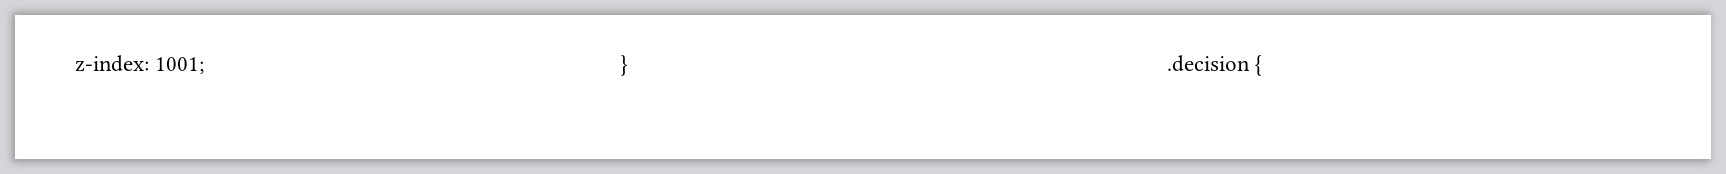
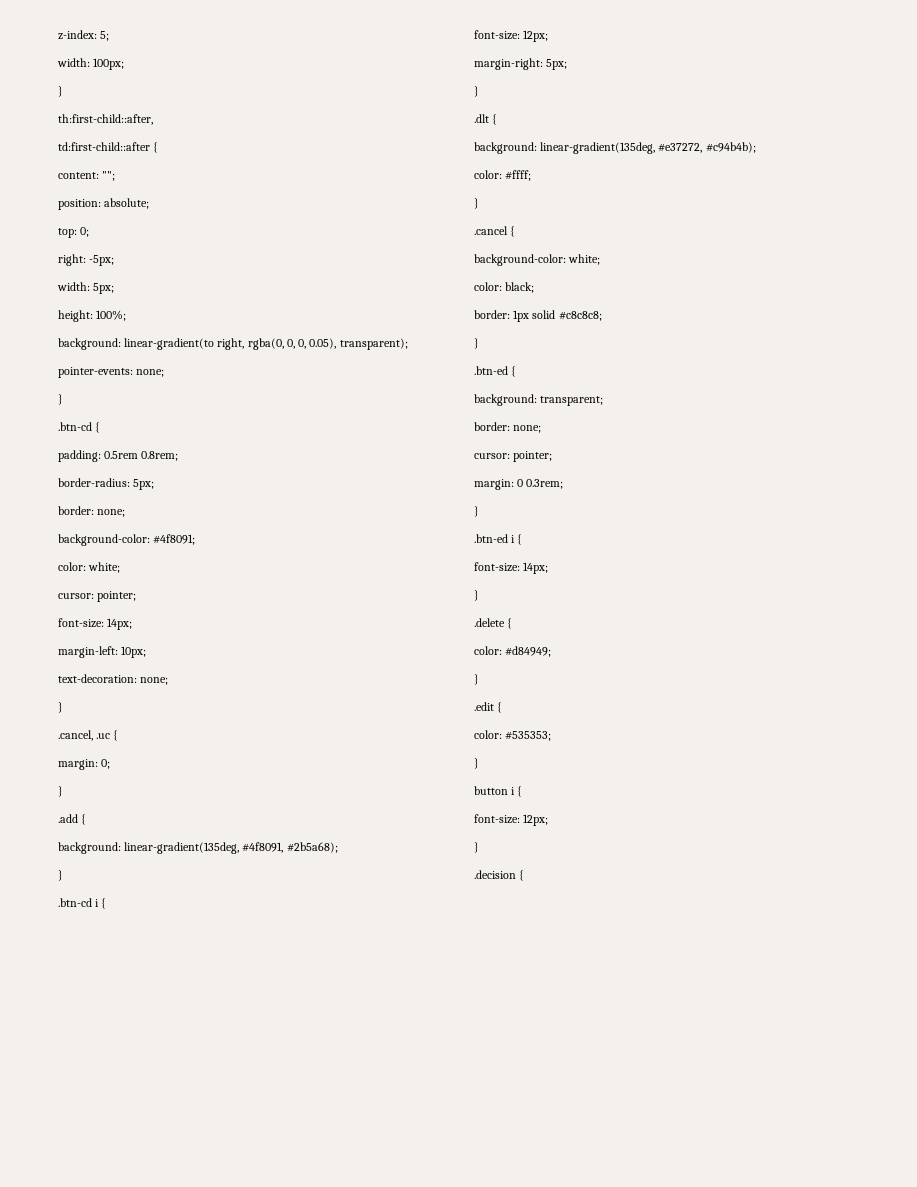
[155,57,205,74] 1001; -> [100,31,110,41] [57,58,125,70] [58,86,63,97] [58,114,153,125] [58,142,159,153] [58,171,116,181] [58,198,150,210] [58,227,90,238] [58,254,115,266] [57,282,115,294] [58,310,127,322] [58,338,408,350] [58,367,165,378] [58,394,63,405] [58,422,101,433] [58,450,179,462] [58,478,155,490] [58,506,126,517] [58,534,196,546] [58,562,121,573] [58,591,137,602] [58,618,133,630] [58,646,147,658] [58,674,169,685] [58,702,63,713] [58,730,119,741] [58,759,111,770] [58,786,63,797] [58,814,87,825] [58,842,338,854] [58,870,63,881] [58,898,107,909] [474,30,549,42] [474,58,568,70] [474,86,479,97] [474,114,498,125] [474,142,756,154] [474,170,532,181] [474,198,479,209] [474,226,516,237] [474,254,601,266] [474,282,535,293] [474,310,602,322] [474,338,479,349] [474,366,517,377] [474,394,604,406] [474,422,542,433] [474,451,553,462] [474,479,564,490] [474,506,479,517] [474,534,523,545] [474,562,549,574] [474,590,479,601] [474,618,513,629] [474,646,552,657] [474,674,479,685] [474,702,503,713] [474,730,552,741] [474,758,479,769] [474,786,523,797] [474,814,549,826] 5; // width: 100px; // } // th:first-child::after, // td:first-child::after { // content: ""; // position: absolute; // top: 0; // right: -5px; // width: 5px; // height: 100%; // background: linear-gradient(to right, rgba(0, 0, 0, 0.05), transparent); // pointer-events: none; // } // .btn-cd { // padding: 0.5rem 0.8rem; // border-radius: 5px; // border: none; // background-color: #4f8091; // color: white; // cursor: pointer; // font-size: 14px; // margin-left: 10px; // text-decoration: none; // } // .cancel, .uc { // margin: 0; // } // .add { // background: linear-gradient(135deg, #4f8091, #2b5a68); // } // .btn-cd i { // font-size: 12px; // margin-right: 5px; // } // .dlt { // background: linear-gradient(135deg, #e37272, #c94b4b); // color: #ffff; // } // .cancel { // background-color: white; // color: black; // border: 1px solid #c8c8c8; // } // .btn-ed { // background: transparent; // border: none; // cursor: pointer; // margin: 0 0.3rem; // } // .btn-ed i { // font-size: 14px; // } // .delete { // color: #d84949; // } // .edit { // color: #535353; // } // button i { // font-size: 12px;

